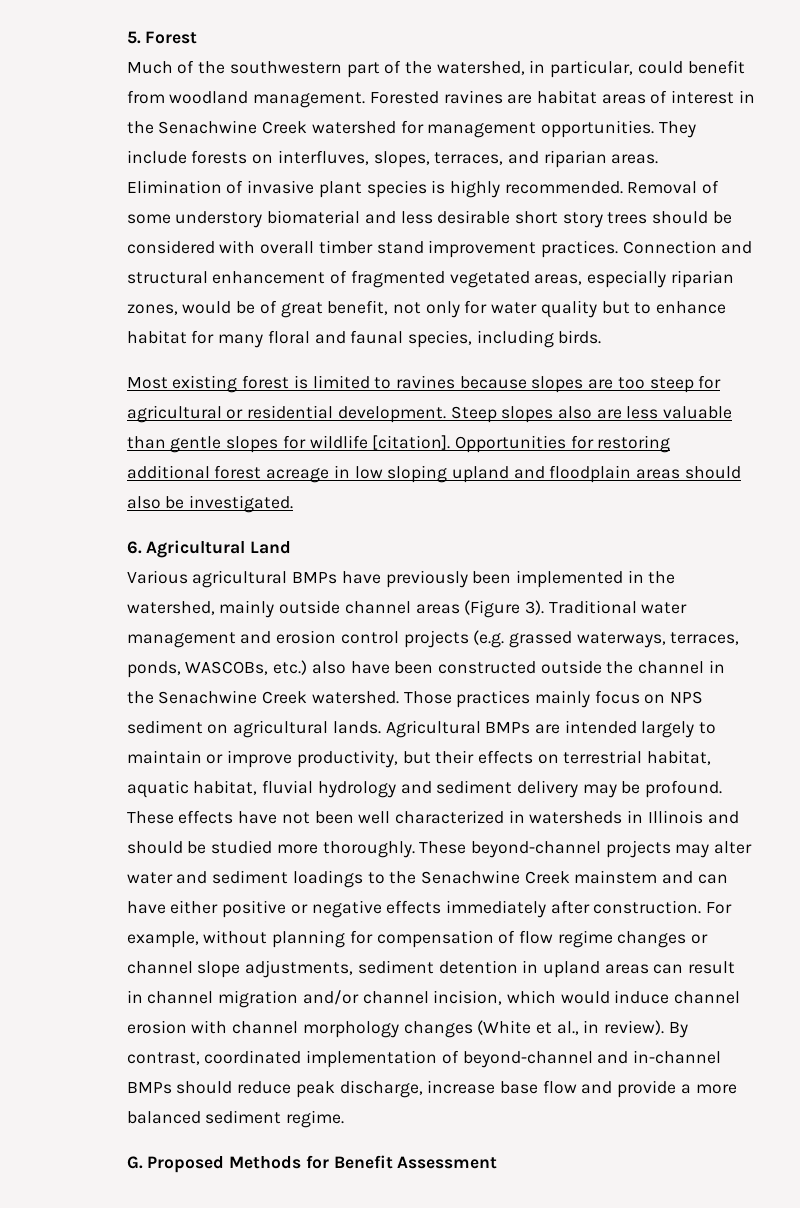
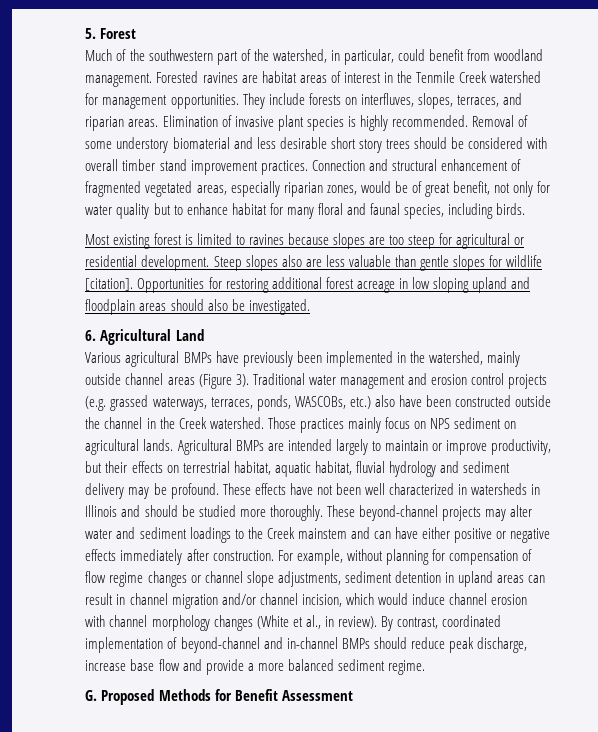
[158,120,258,134] Senachwine -> [415,71,455,83] Tenmile
[158,690,258,704] Senachwine -> (175, 423) none
[421,870,521,884] Senachwine -> (263, 533) none

